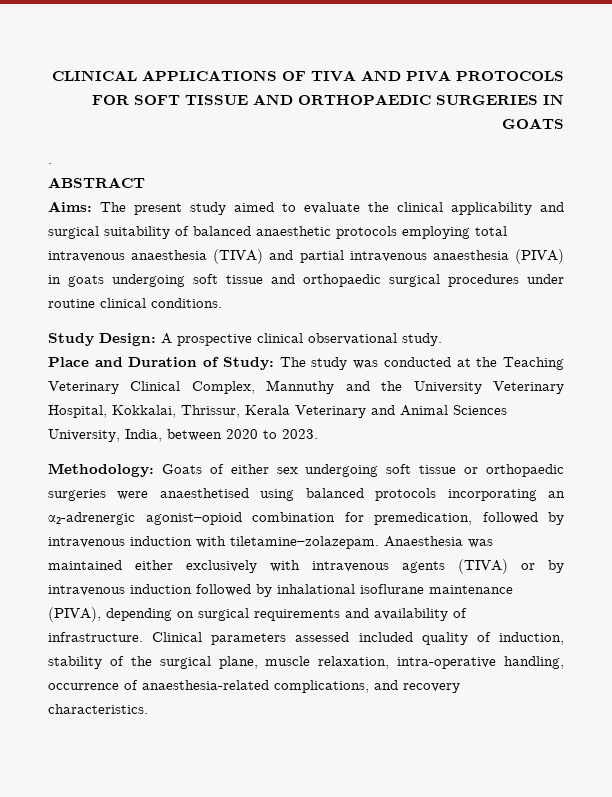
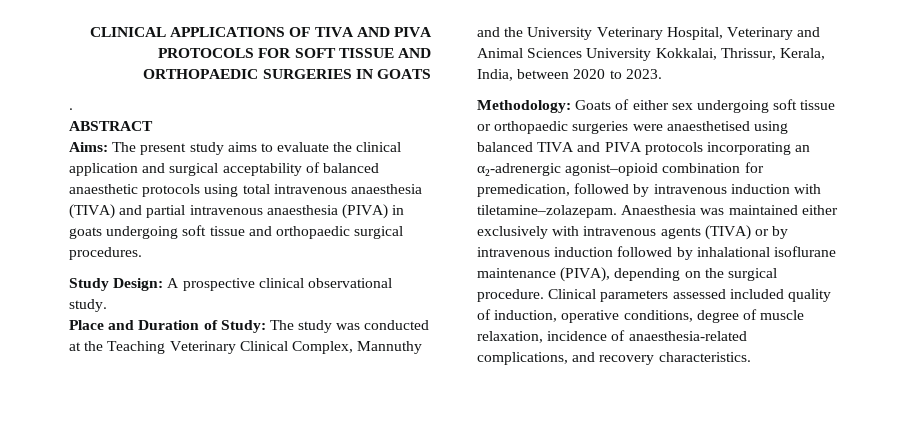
[234,202,274,212] aimed -> [227,142,257,152] aims
[451,202,532,215] applicability -> [69,163,138,176] application
[104,226,170,239] suitability -> [222,163,302,176] acceptability
[402,226,470,239] employing -> [204,184,239,197] using
[448,274,564,287] [48,298,222,308] procedures under routine clinical conditions. -> [69,247,142,260] procedures.
[112,405,290,418] Kokkalai, Thrissur, Kerala -> (723, 33) none
[48,429,120,442] University, -> [586,48,825,61] University Kokkalai, Thrissur, Kerala,
(364, 493) none -> [537,142,642,152] TIVA and PIVA
[198,608,467,621] [48,632,143,642] surgical requirements and availability of infrastructure. -> [704,268,777,281] [477,289,544,302] the surgical procedure.
[48,656,564,669] [48,683,119,690] stability of the surgical plane, muscle relaxation, intra-operative handling, occurrence -> [561,309,805,323] [477,331,608,343] operative conditions, degree of muscle relaxation, incidence

